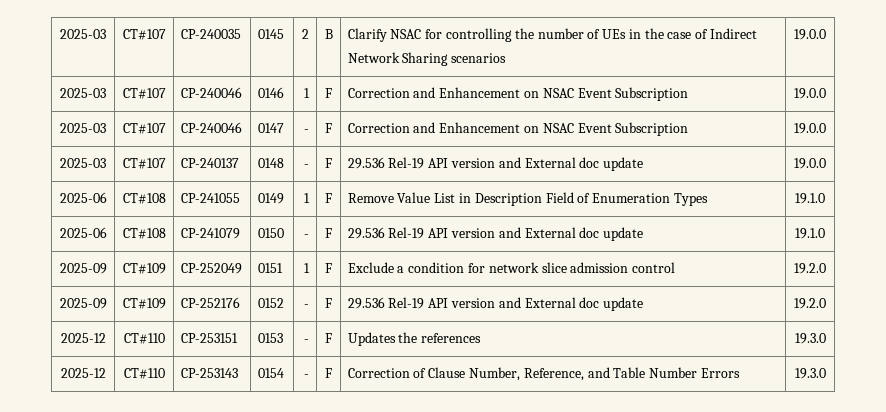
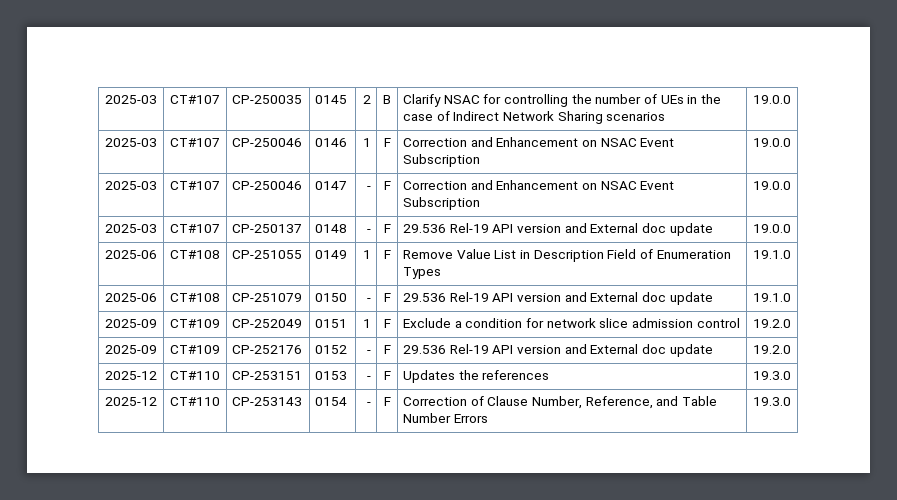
[60,29,106,39] [122,29,166,40] [180,29,241,39] 2025-03 | CT#107 | CP-240035 -> [105,95,157,104] [170,95,220,104] [232,95,303,104] 2025-03 | CT#107 | CP-250035
[180,87,242,98] CP-240046 -> [232,138,303,147] CP-250046
[180,122,242,133] CP-240046 -> [232,181,303,190] CP-250046
[180,158,239,168] CP-240137 -> [232,224,303,233] CP-250137
[180,193,240,203] CP-241055 -> [232,250,303,259] CP-251055
[180,228,240,239] CP-241079 -> [232,293,303,302] CP-251079

